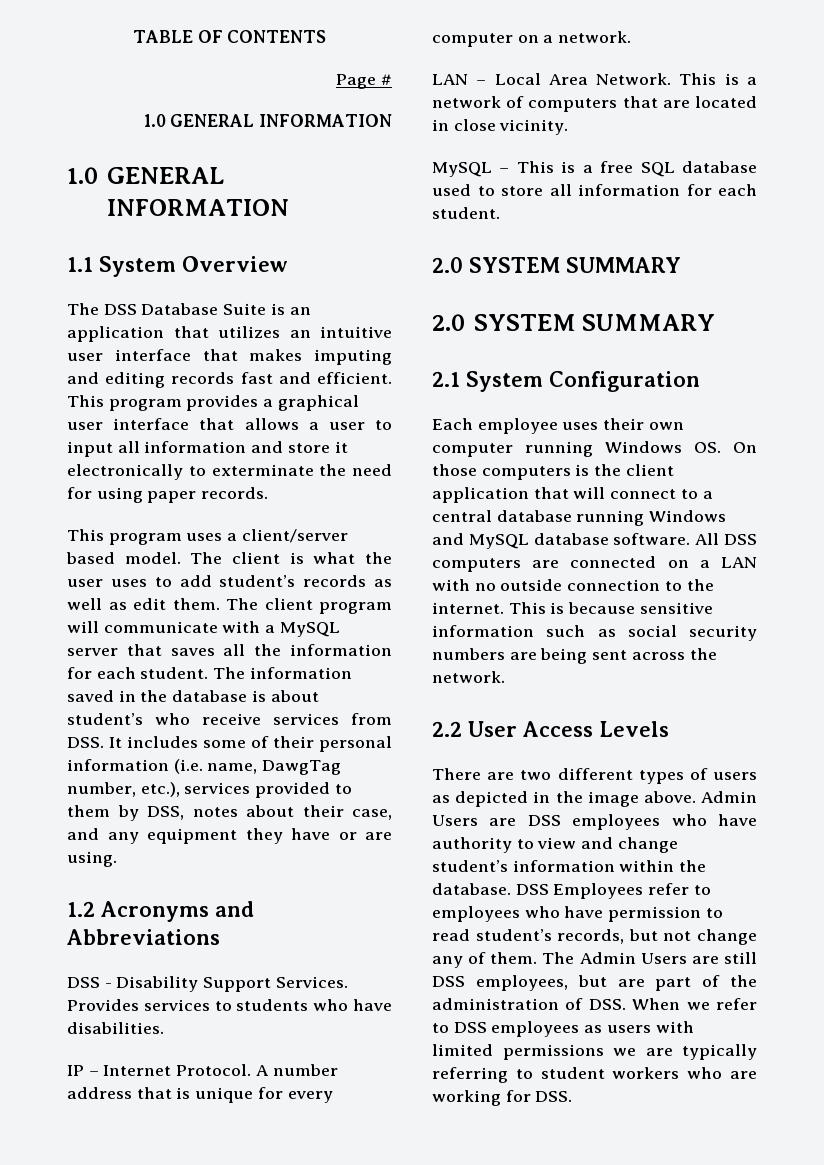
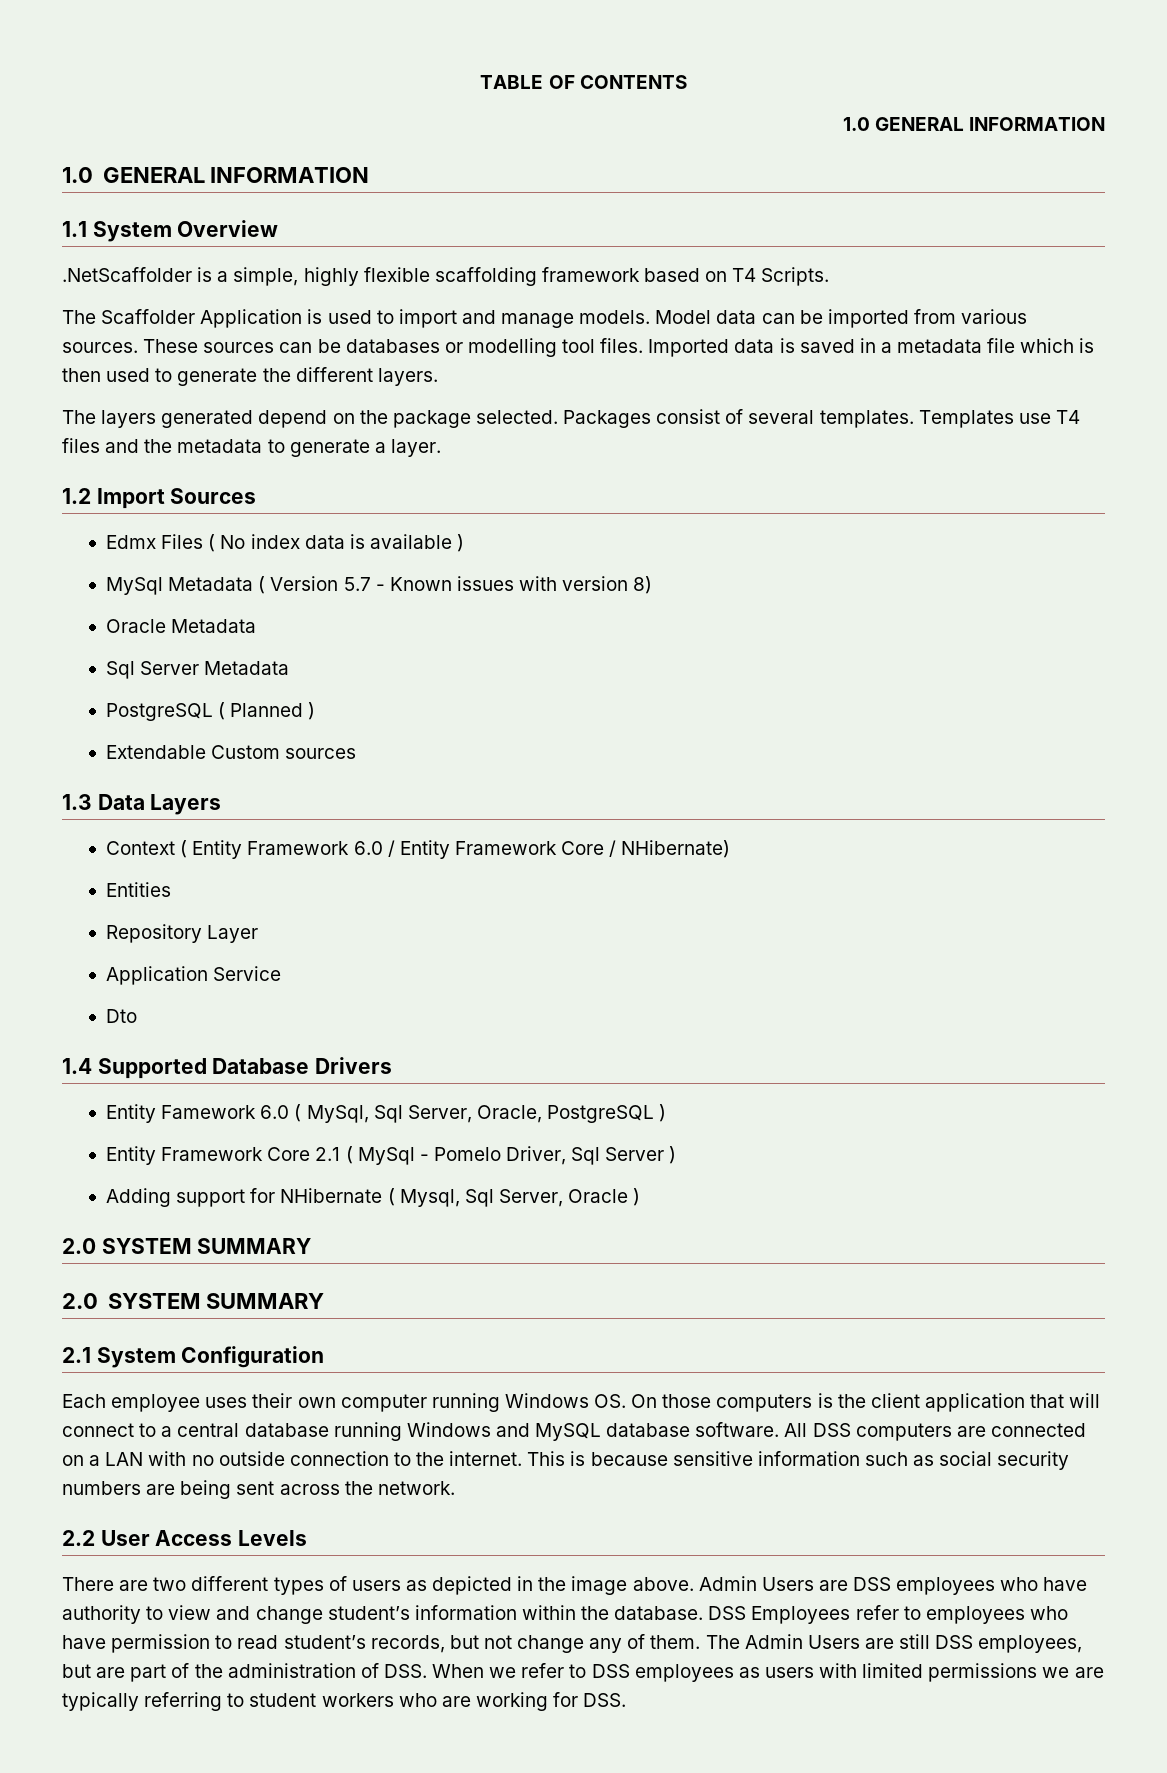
[336,74,392,89] // Page # -> (687, 82) none
[67,303,311,315] [67,326,392,342] [67,349,392,365] [67,372,392,388] [67,395,359,411] [67,418,392,430] [67,441,348,457] [67,464,392,480] [67,487,269,503] [67,529,348,545] [66,552,392,564] [67,575,392,587] [67,598,392,614] [67,621,340,637] [67,644,392,656] [67,667,352,679] [67,690,319,702] [67,713,392,725] [67,736,392,752] [67,759,342,775] [67,782,352,798] [67,805,392,821] [67,828,392,844] [67,851,117,867] [67,901,254,922] [67,929,220,945] [67,976,348,992] [67,999,393,1011] [67,1022,164,1034] [67,1064,338,1076] [67,1087,333,1103] [432,31,632,47] [432,73,757,85] [432,96,757,112] [432,119,569,135] [432,161,757,177] [432,184,757,196] [432,207,500,219] The DSS Database Suite is an application that utilizes an intuitive user interface that makes imputing and editing records fast and efficient. This program provides a graphical user interface that allows a user to input all information and store it electronically to exterminate the need for using paper records. // This program uses a client/server based model. The client is what the user uses to add student’s records as well as edit them. The client program will communicate with a MySQL server that saves all the information for each student. The information saved in the database is about student’s who receive services from DSS. It includes some of their personal information (i.e. name, DawgTag number, etc.), services provided to them by DSS, notes about their case, and any equipment they have or are using. // 1.2 Acronyms and Abbreviations // DSS - Disability Support Services. Provides services to students who have disabilities. // IP – Internet Protocol. A number address that is unique for every computer on a network. // LAN – Local Area Network. This is a network of computers that are located in close vicinity. // MySQL – This is a free SQL database used to store all information for each student. -> [62,267,830,286] [62,309,1028,328] [62,338,1095,357] [62,367,438,386] [62,409,1080,428] [62,438,441,457] [62,488,257,509] [106,534,465,552] [106,576,653,595] [106,619,257,633] [106,661,290,679] [106,702,316,721] [106,745,357,759] [62,794,222,815] [106,840,731,859] [106,882,172,897] [106,924,259,943] [106,966,282,985] [106,1009,138,1023] [62,1057,393,1079] [106,1104,667,1123] [106,1146,677,1165] [106,1188,641,1207] .NetScaffolder is a simple, highly flexible scaffolding framework based on T4 Scripts. // The Scaffolder Application is used to import and manage models. Model data can be imported from various sources. These sources can be databases or modelling tool files. Imported data is saved in a metadata file which is then used to generate the different layers. // The layers generated depend on the package selected. Packages consist of several templates. Templates use T4 files and the metadata to generate a layer. // 1.2 Import Sources // Edmx Files ( No index data is available ) // MySql Metadata ( Version 5.7 - Known issues with version 8) // Oracle Metadata // Sql Server Metadata // PostgreSQL ( Planned ) // Extendable Custom sources // 1.3 Data Layers // Context ( Entity Framework 6.0 / Entity Framework Core / NHibernate) // Entities // Repository Layer // Application Service // Dto // 1.4 Supported Database Drivers // Entity Famework 6.0 ( MySql, Sql Server, Oracle, PostgreSQL ) // Entity Framework Core 2.1 ( MySql - Pomelo Driver, Sql Server ) // Adding support for NHibernate ( Mysql, Sql Server, Oracle )

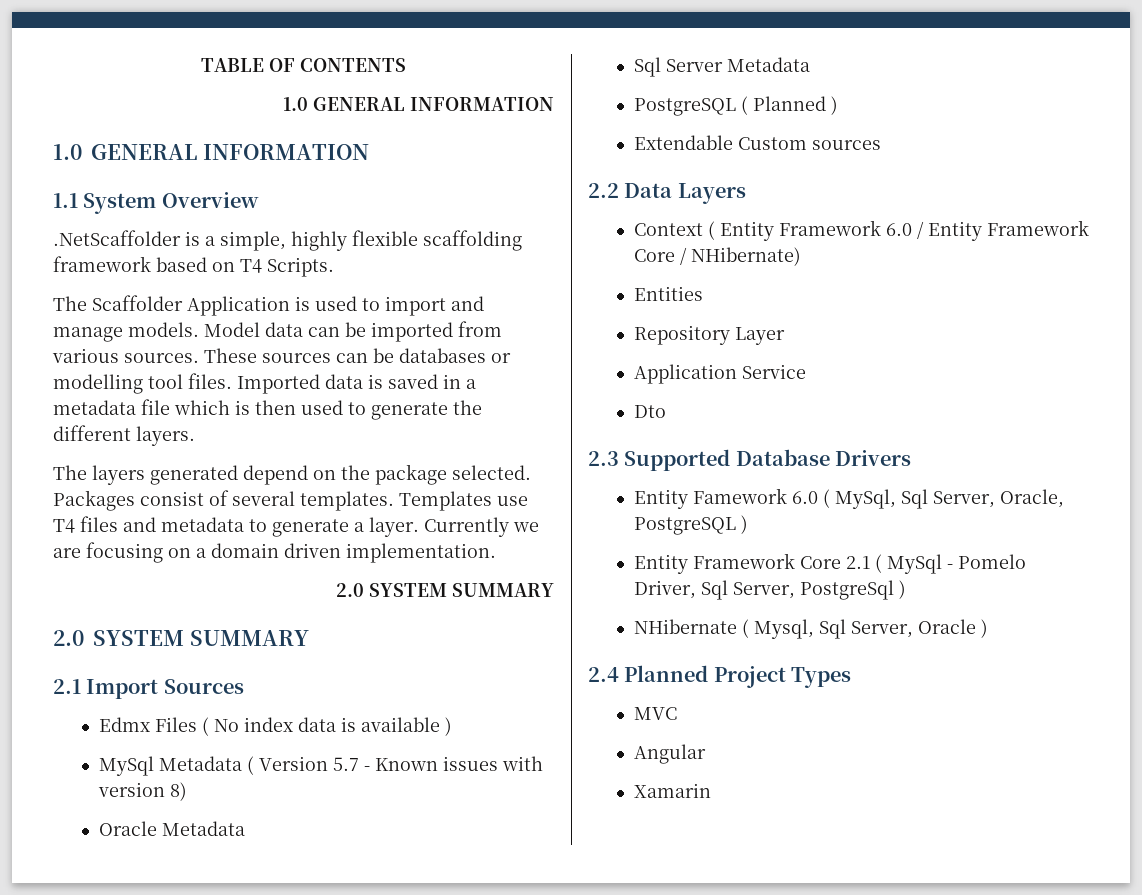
[144,439,173,453] the -> (156, 524) none
[62,488,91,504] // 1.2 -> [424,517,539,537] [53,542,496,563] [336,583,554,597] [53,630,309,646] [53,679,81,694] Currently we are focusing on a domain driven implementation. // 2.0 SYSTEM SUMMARY // 2.0 SYSTEM SUMMARY // 2.1
[62,794,92,810] 1.3 -> [588,183,619,198] 2.2
[62,1058,92,1074] 1.4 -> [588,451,619,466] 2.3
[605,1146,677,1164] [106,1188,276,1207] Server ) // Adding support for -> [732,580,906,600] Server, PostgreSql ) //
[62,1238,312,1254] [62,1293,325,1309] [62,1346,325,1368] [62,1393,1101,1412] [62,1422,1086,1441] [62,1451,1070,1470] [62,1480,455,1499] [62,1530,308,1546] [62,1576,1088,1595] [62,1605,1068,1624] [62,1634,1083,1653] [62,1663,1104,1682] [62,1692,627,1711] 2.0 SYSTEM SUMMARY // 2.0 SYSTEM SUMMARY // 2.1 System Configuration // Each employee uses their own computer running Windows OS. On those computers is the client application that will connect to a central database running Windows and MySQL database software. All DSS computers are connected on a LAN with no outside connection to the internet. This is because sensitive information such as social security numbers are being sent across the network. // 2.2 User Access Levels // There are two different types of users as depicted in the image above. Admin Users are DSS employees who have authority to view and change student’s information within the database. DSS Employees refer to employees who have permission to read student’s records, but not change any of them. The Admin Users are still DSS employees, but are part of the administration of DSS. When we refer to DSS employees as users with limited permissions we are typically referring to student workers who are working for DSS. -> [588,665,852,688] [633,707,677,720] [633,744,706,764] [633,783,711,798] 2.4 Planned Project Types // MVC // Angular // Xamarin

